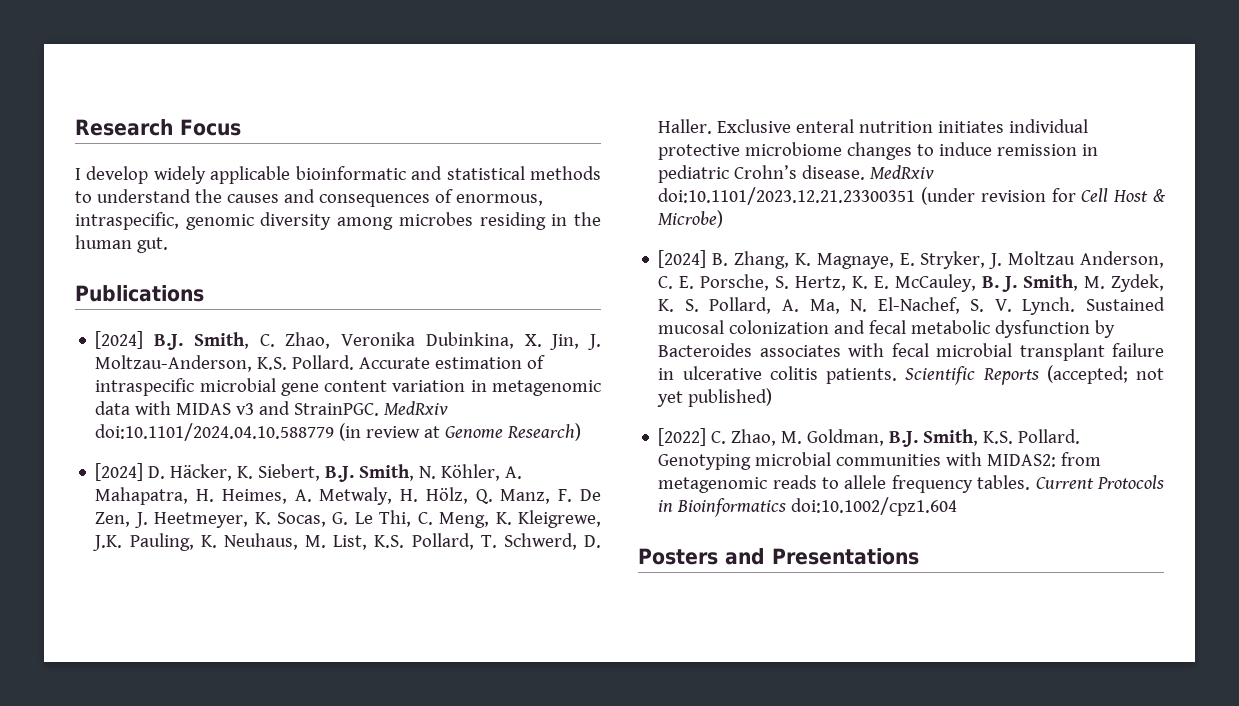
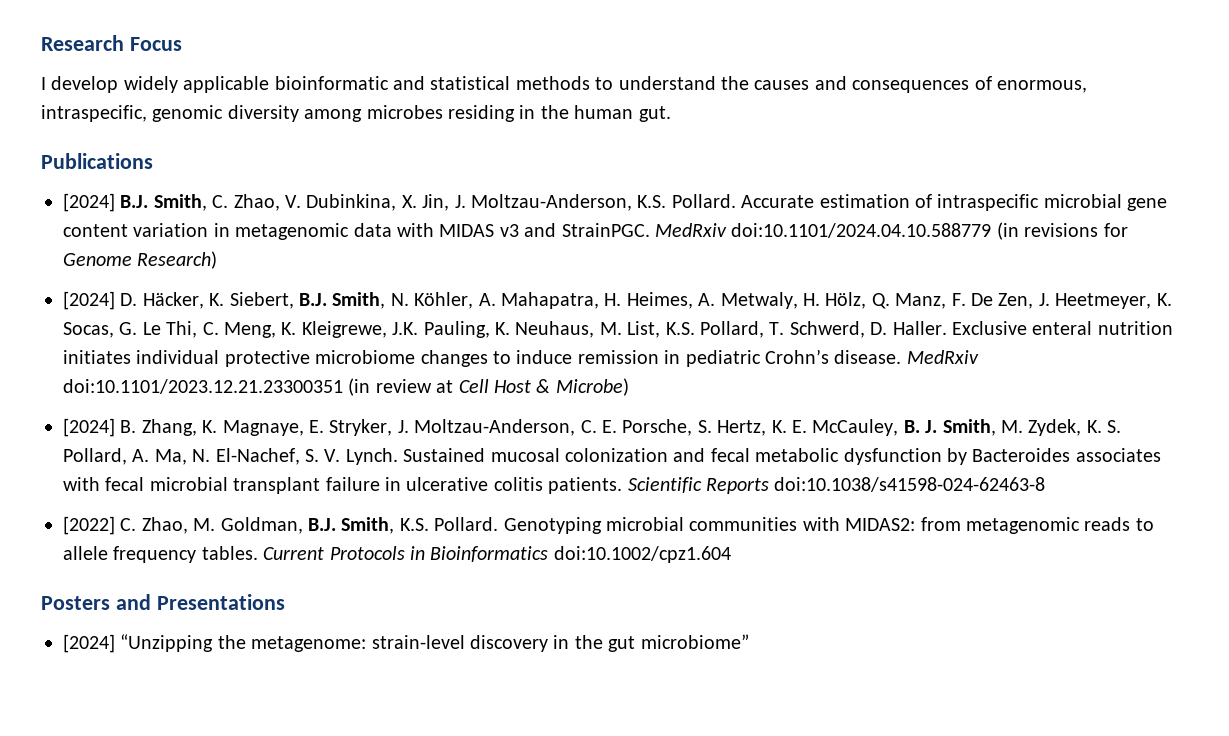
[341,332,416,346] Veronika -> [285,195,301,208] V.
[366,426,441,438] review at -> [1024,223,1128,237] revisions for
[921,187,1076,205] (under revision for -> [348,378,454,396] (in review at
[1008,251,1164,268] Moltzau Anderson, -> [414,419,576,436] Moltzau-Anderson,
[1046,365,1164,384] [657,388,773,407] (accepted; not yet published) -> [774,477,1046,492] doi:10.1038/s41598-024-62463-8
(919, 556) none -> [63,634,749,653] // [2024] “Unzipping the metagenome: strain-level discovery in the gut microbiome”

